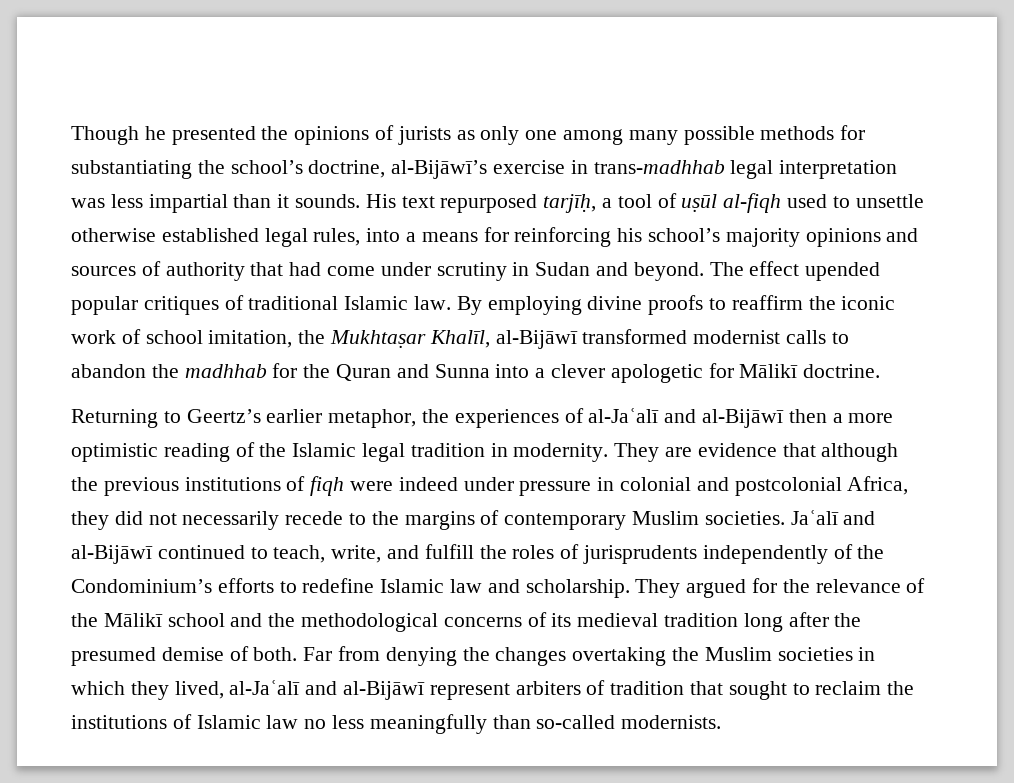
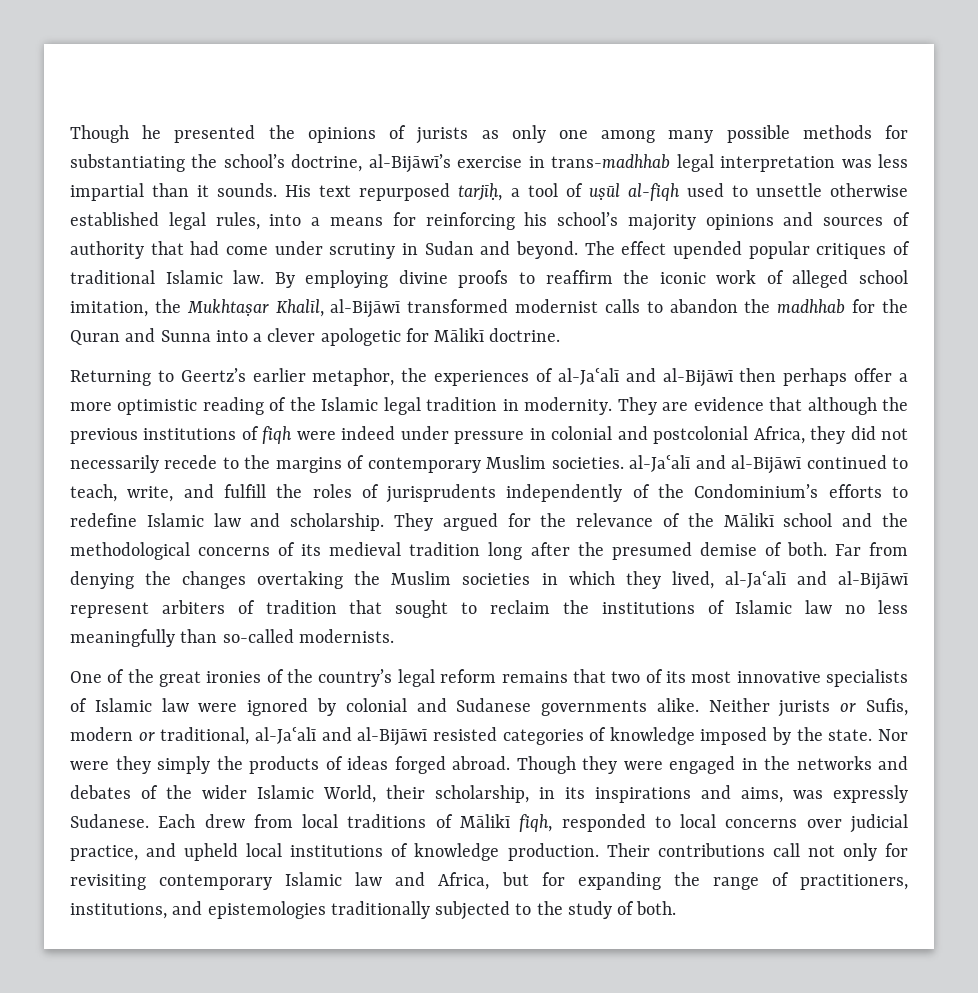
(141, 336) none -> [792,270,849,288] alleged
(827, 416) none -> [783,368,893,386] perhaps offer
[790,510,839,525] Jaʿalī -> [629,455,691,472] al-Jaʿalī
(722, 722) none -> [70,669,909,687] [70,698,909,717] [70,727,908,746] [70,756,908,774] [70,785,908,803] [70,814,909,833] [70,843,909,861] [70,872,908,890] [70,901,677,920] // One of the great ironies of the country’s legal reform remains that two of its most innovative specialists of Islamic law were ignored by colonial and Sudanese governments alike. Neither jurists or Sufis, modern or traditional, al-Jaʿalī and al-Bijāwī resisted categories of knowledge imposed by the state. Nor were they simply the products of ideas forged abroad. Though they were engaged in the networks and debates of the wider Islamic World, their scholarship, in its inspirations and aims, was expressly Sudanese. Each drew from local traditions of Mālikī fiqh, responded to local concerns over judicial practice, and upheld local institutions of knowledge production. Their contributions call not only for revisiting contemporary Islamic law and Africa, but for expanding the range of practitioners, institutions, and epistemologies traditionally subjected to the study of both.

